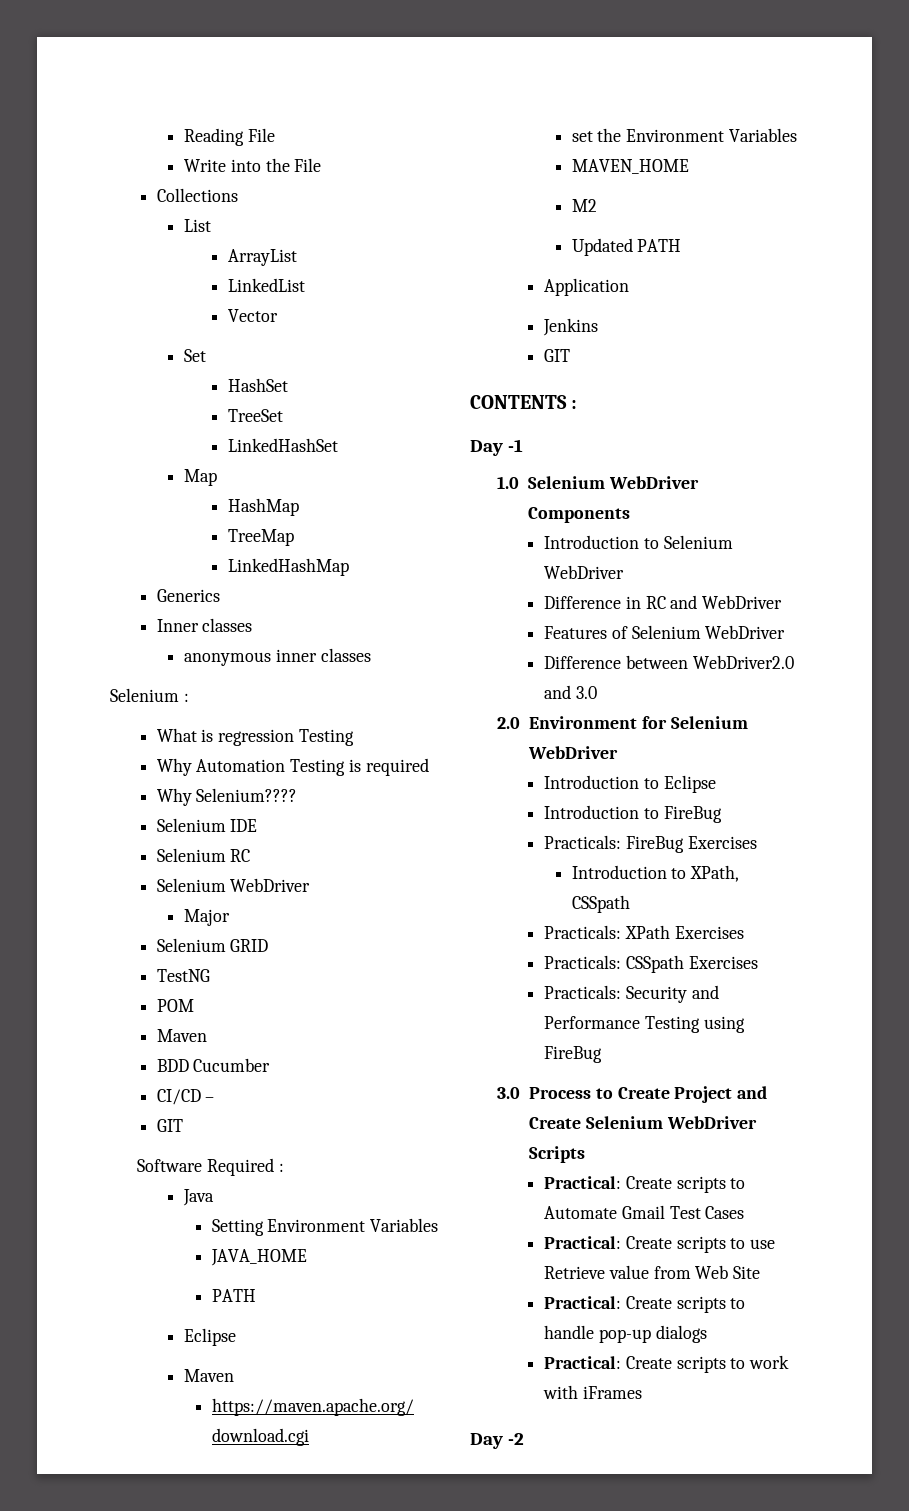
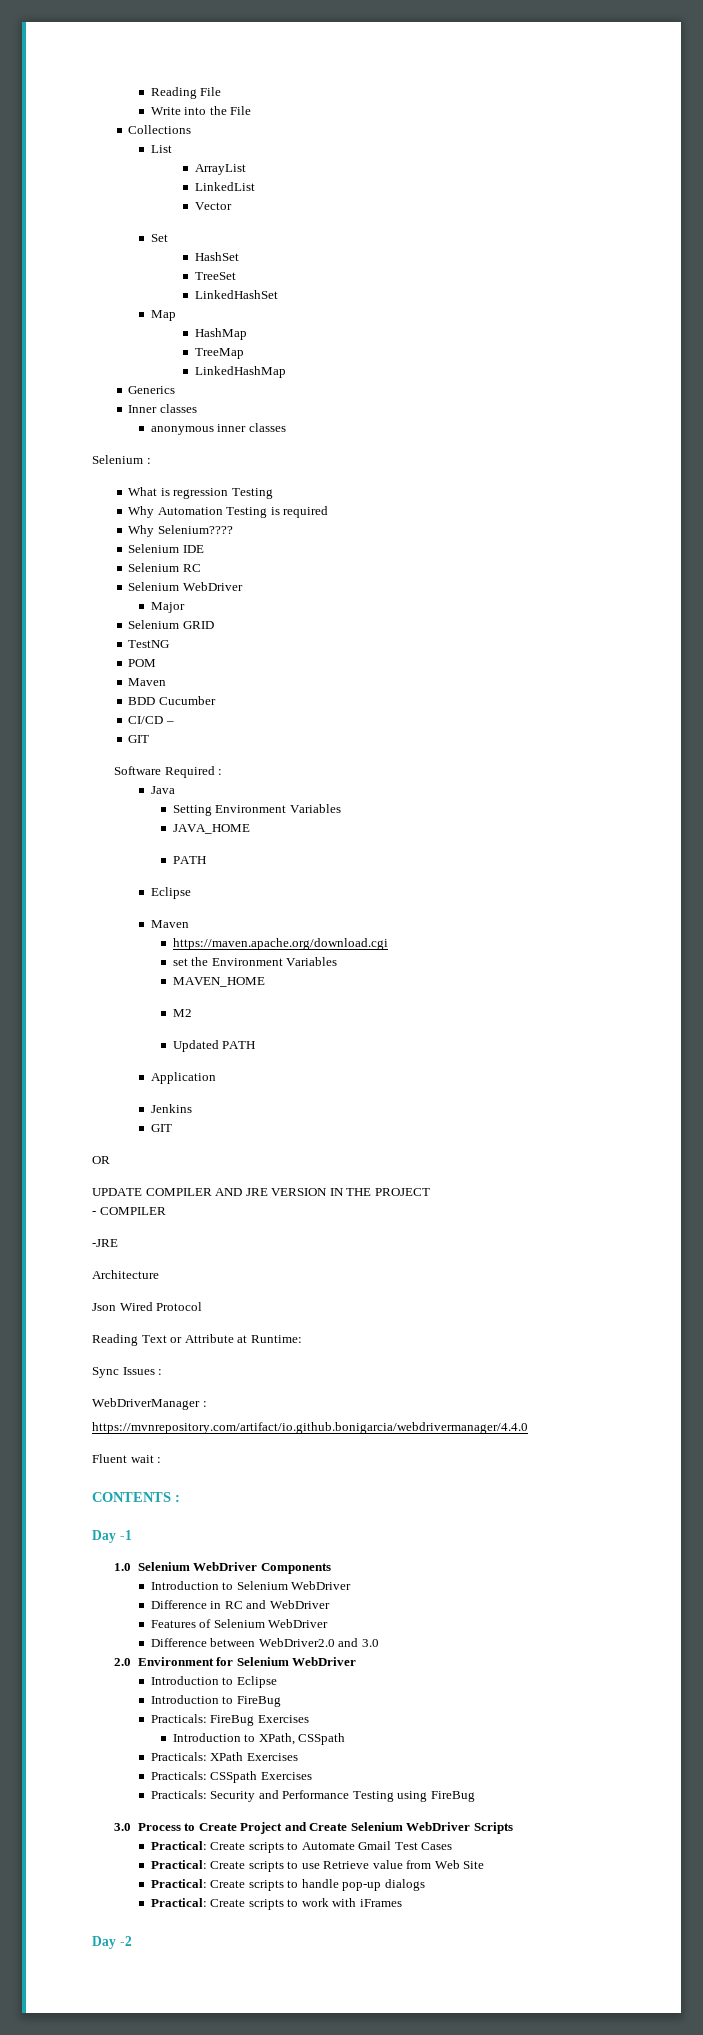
(571, 355) none -> [92,1156,110,1164] [92,1188,430,1196] [92,1207,166,1215] [92,1239,118,1247] [92,1270,159,1279] [92,1302,203,1311] [92,1334,302,1346] [92,1367,163,1378] [92,1398,207,1410] [92,1422,528,1434] [92,1454,162,1463] // OR // UPDATE COMPILER AND JRE VERSION IN THE PROJECT // - COMPILER // -JRE // Architecture // Json Wired Protocol // Reading Text or Attribute at Runtime: // Sync Issues : // WebDriverManager : // https://mvnrepository.com/artifact/io.github.bonigarcia/webdrivermanager/4.4.0 // Fluent wait :

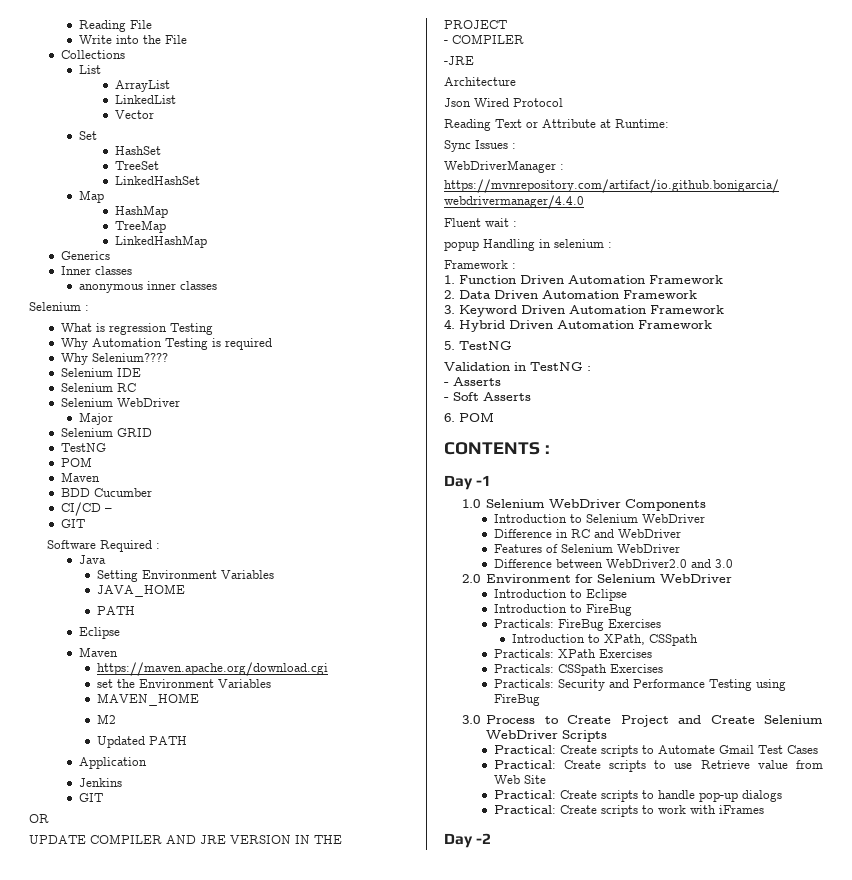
(162, 1460) none -> [444,239,612,251] [444,260,516,269] [444,275,723,284] [444,290,697,299] [444,305,724,317] [444,319,712,332] [444,341,512,350] [444,362,591,371] [444,377,501,386] [444,392,531,401] [444,412,494,422] // popup Handling in selenium : // Framework : // 1. Function Driven Automation Framework // 2. Data Driven Automation Framework // 3. Keyword Driven Automation Framework // 4. Hybrid Driven Automation Framework // 5. TestNG // Validation in TestNG : // - Asserts // - Soft Asserts // 6. POM

